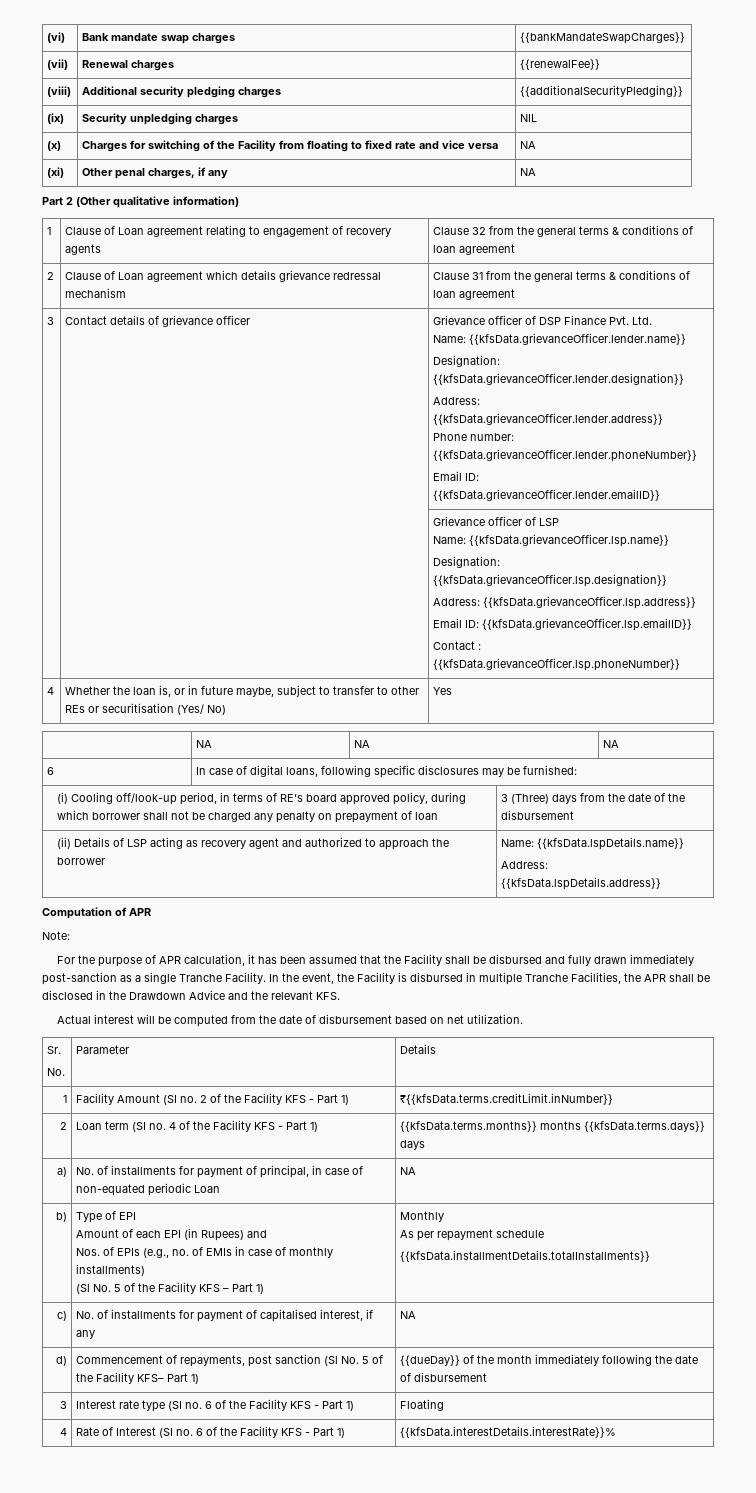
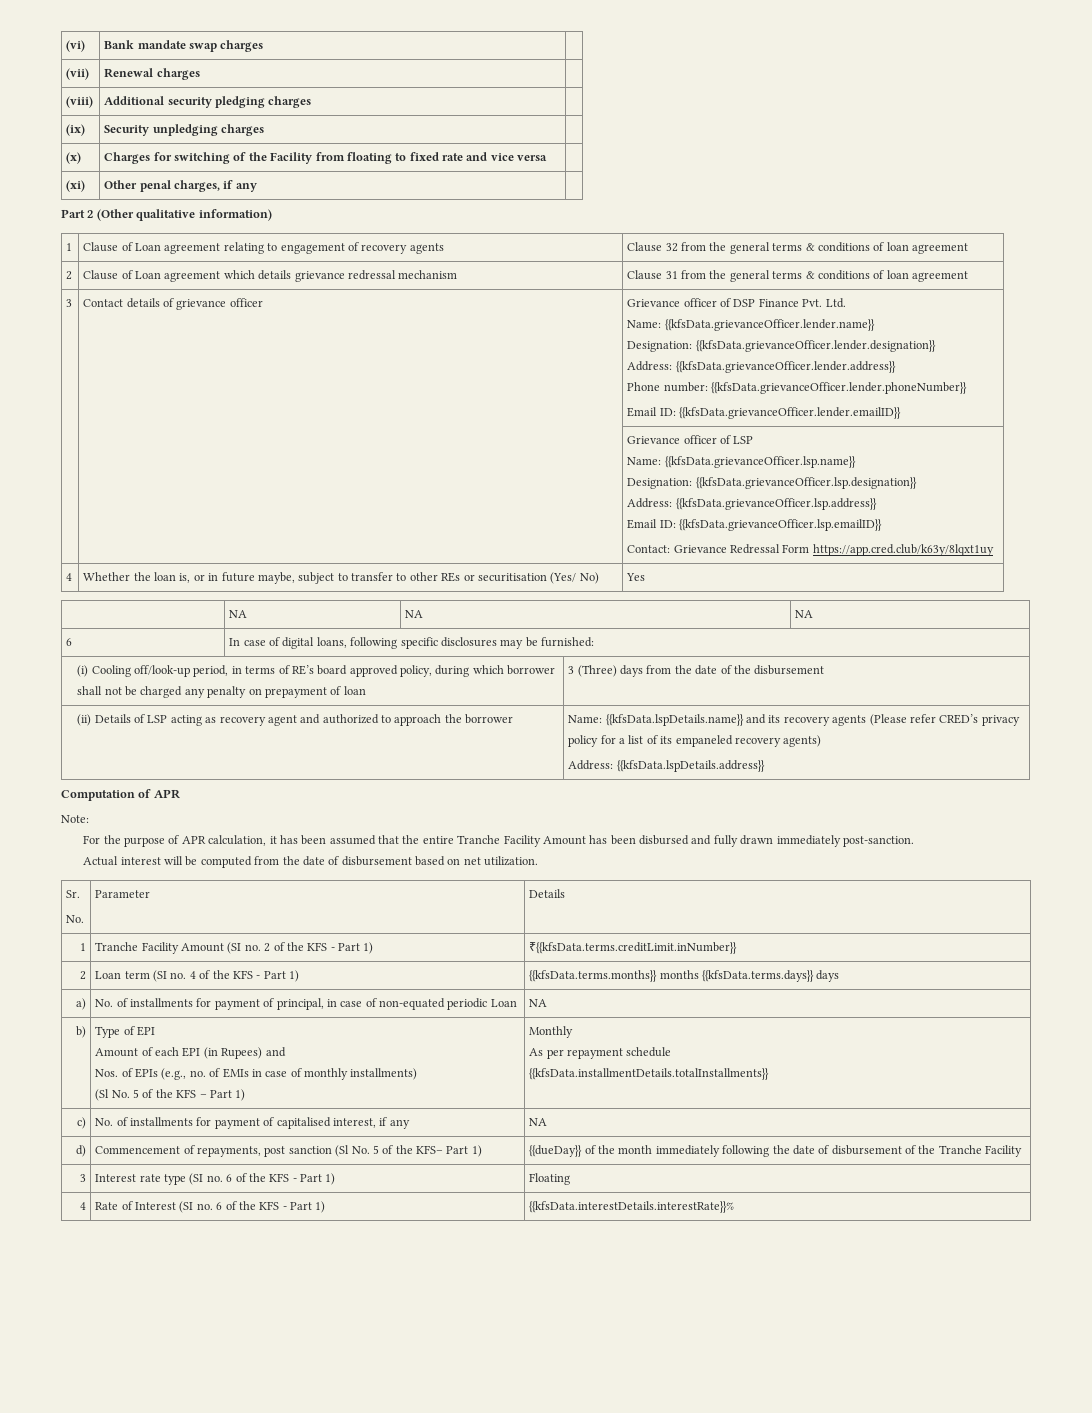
[520,32,686,44] {{bankMandateSwapCharges}} -> (264, 46) none
[520,59,601,70] {{renewalFee}} -> (200, 74) none
[520,85,684,97] {{additionalSecurityPledging}} -> (312, 102) none
[520,114,538,122] NIL -> (265, 130) none
[520,141,537,149] NA -> (548, 158) none
[520,168,537,176] NA -> (257, 187) none
[433,641,482,650] [433,658,681,671] Contact : {{kfsData.grievanceOfficer.lsp.phoneNumber}} -> [627,544,994,556] Contact: Grievance Redressal Form https://app.cred.club/k63y/8lqxt1uy
(685, 843) none -> [746,714,1020,726] [568,735,822,747] and its recovery agents (Please refer CRED’s privacy policy for a list of its empaneled recovery agents)
[403,954,486,966] Facility shall be -> [422,835,636,847] entire Tranche Facility Amount has been
[42,972,710,985] [42,990,340,1000] post-sanction as a single Tranche Facility. In the event, the Facility is disbursed in multiple Tranche Facilities, the APR shall be disclosed in the Drawdown Advice and the relevant KFS. -> [842,836,914,847] post-sanction.
(67, 1099) none -> [95,942,139,951] Tranche
[244,1093,283,1105] Facility -> (304, 946) none
[213,1120,252,1132] Facility -> (230, 974) none
[158,1282,197,1294] Facility -> (173, 1093) none
[96,1372,135,1384] Facility -> (413, 1149) none
(488, 1377) none -> [905,1145,1023,1157] of the Tranche Facility
[249,1399,288,1411] Facility -> (266, 1177) none
[240,1426,279,1438] Facility -> (256, 1205) none

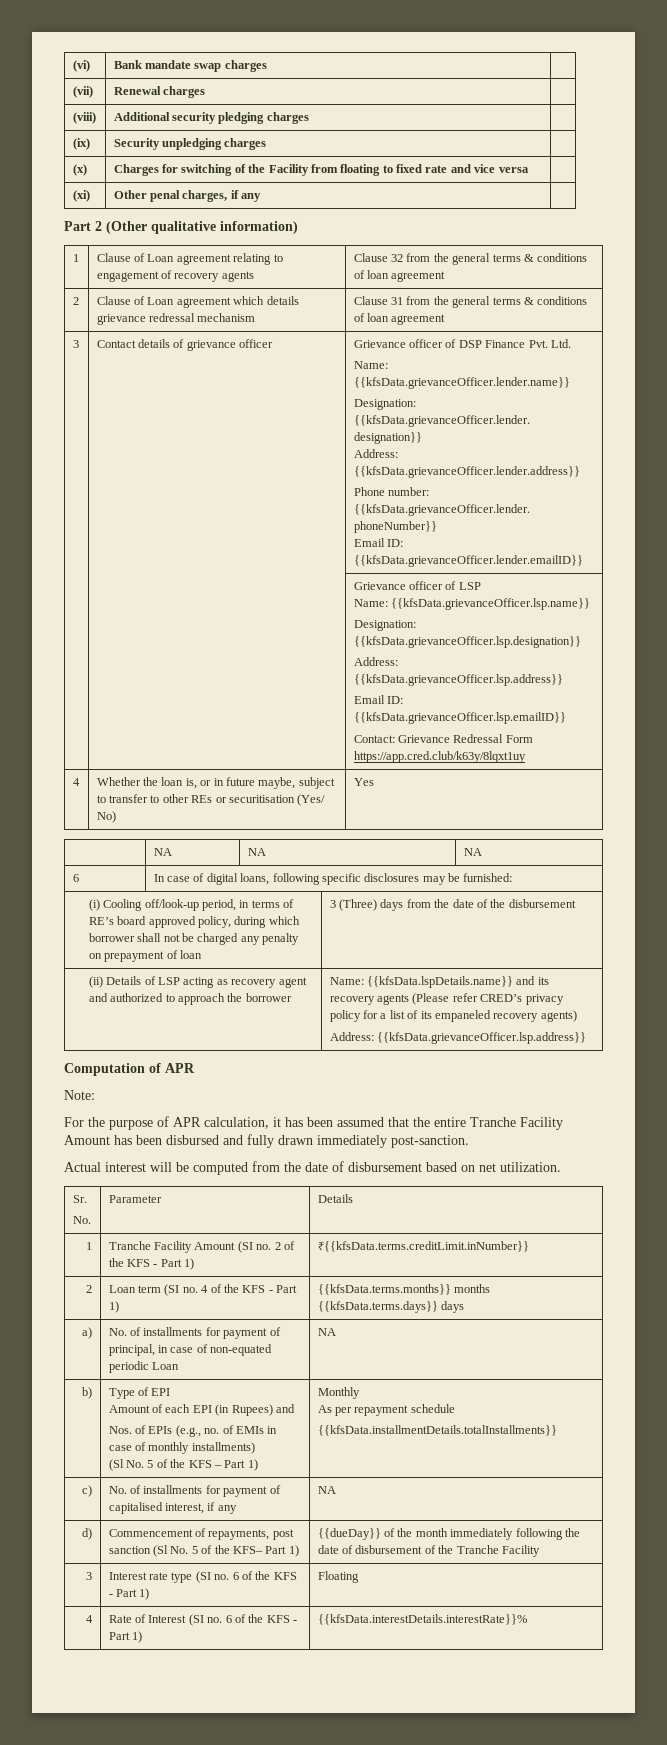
[616,760,765,772] {{kfsData.lspDetails.address}} -> [377,1032,587,1044] {{kfsData.grievanceOfficer.lsp.address}}

